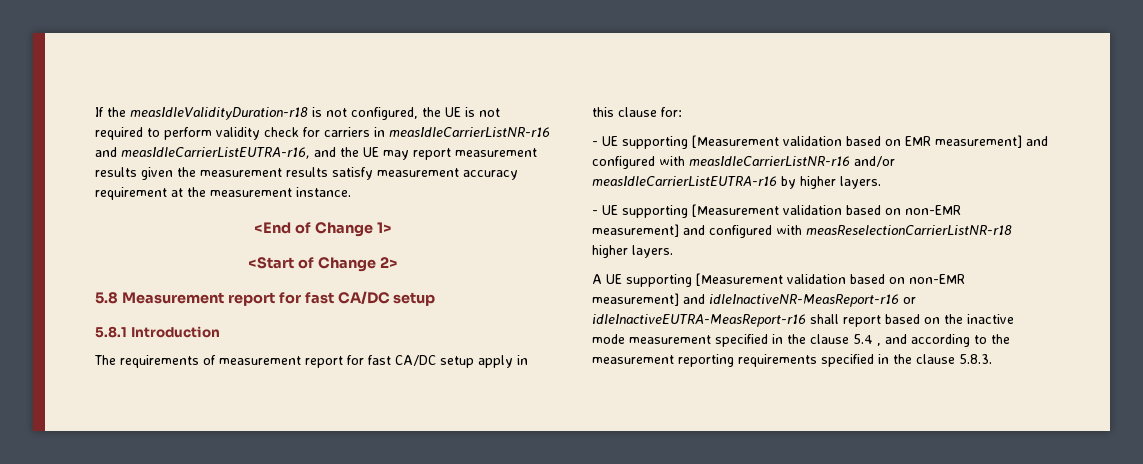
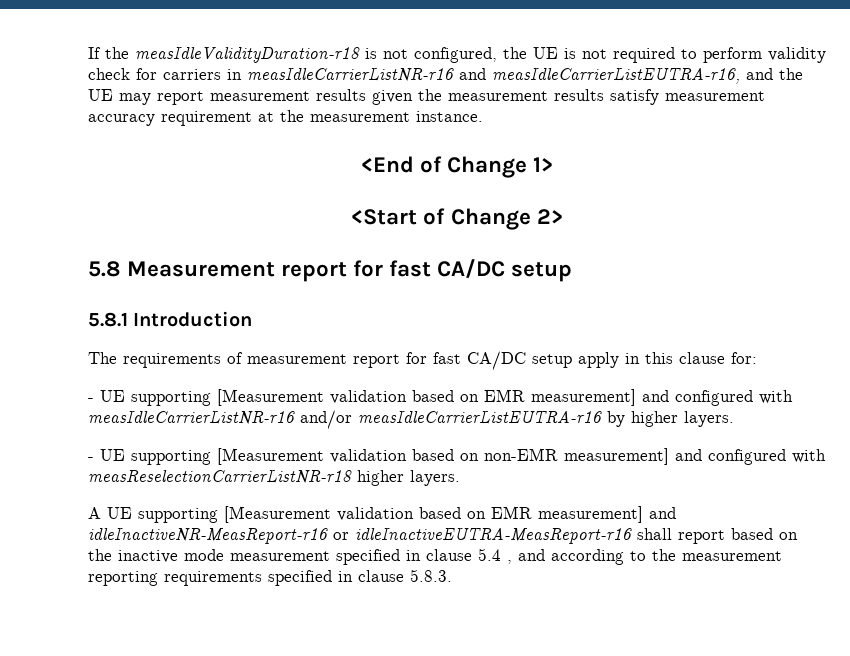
[909,274,965,284] non-EMR -> [491,506,532,519] EMR
[787,334,806,344] the -> (421, 555) none
[893,354,912,364] the -> (353, 576) none

